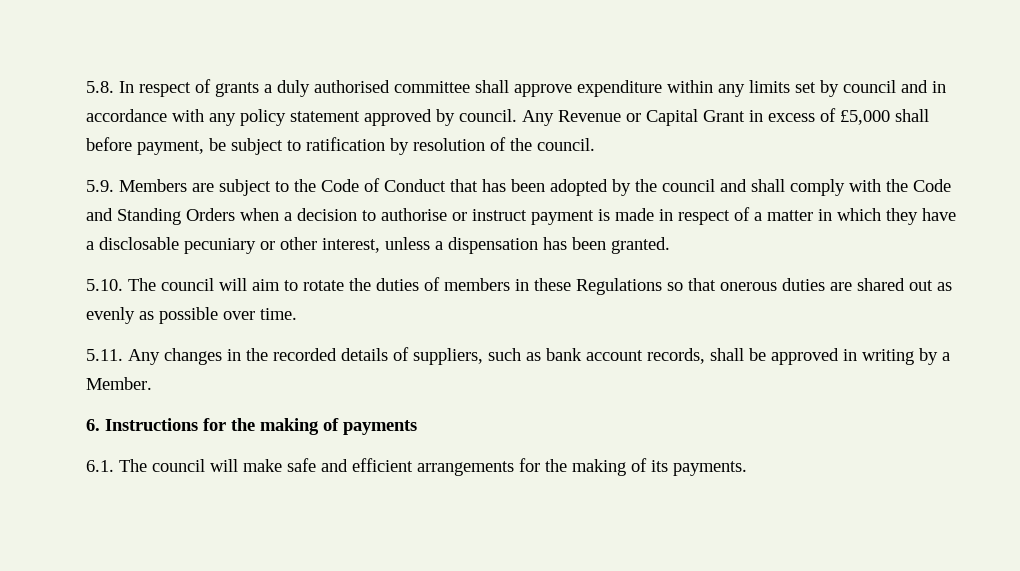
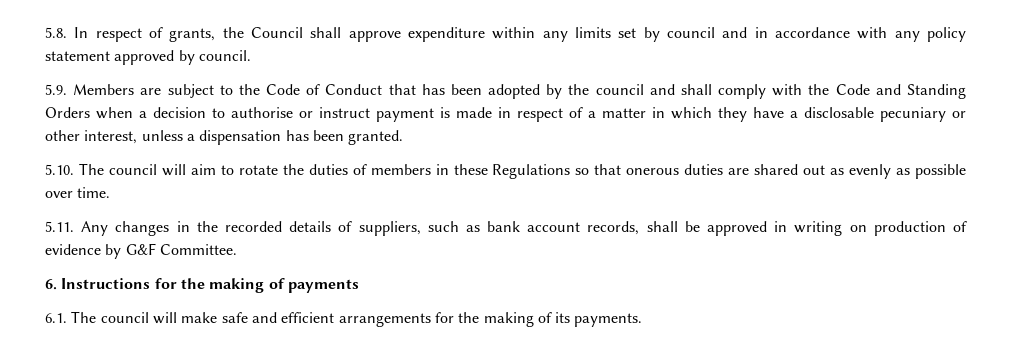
[215,80,470,97] grants a duly authorised committee -> [169,27,303,42] grants, the Council
[522,108,929,126] [86,137,595,155] Any Revenue or Capital Grant in excess of £5,000 shall before payment, be subject to ratification by resolution of the council. -> (251, 55) none
[919,348,950,365] [86,377,152,390] by a Member. -> [849,221,967,236] [45,243,237,259] on production of evidence by G&F Committee.

